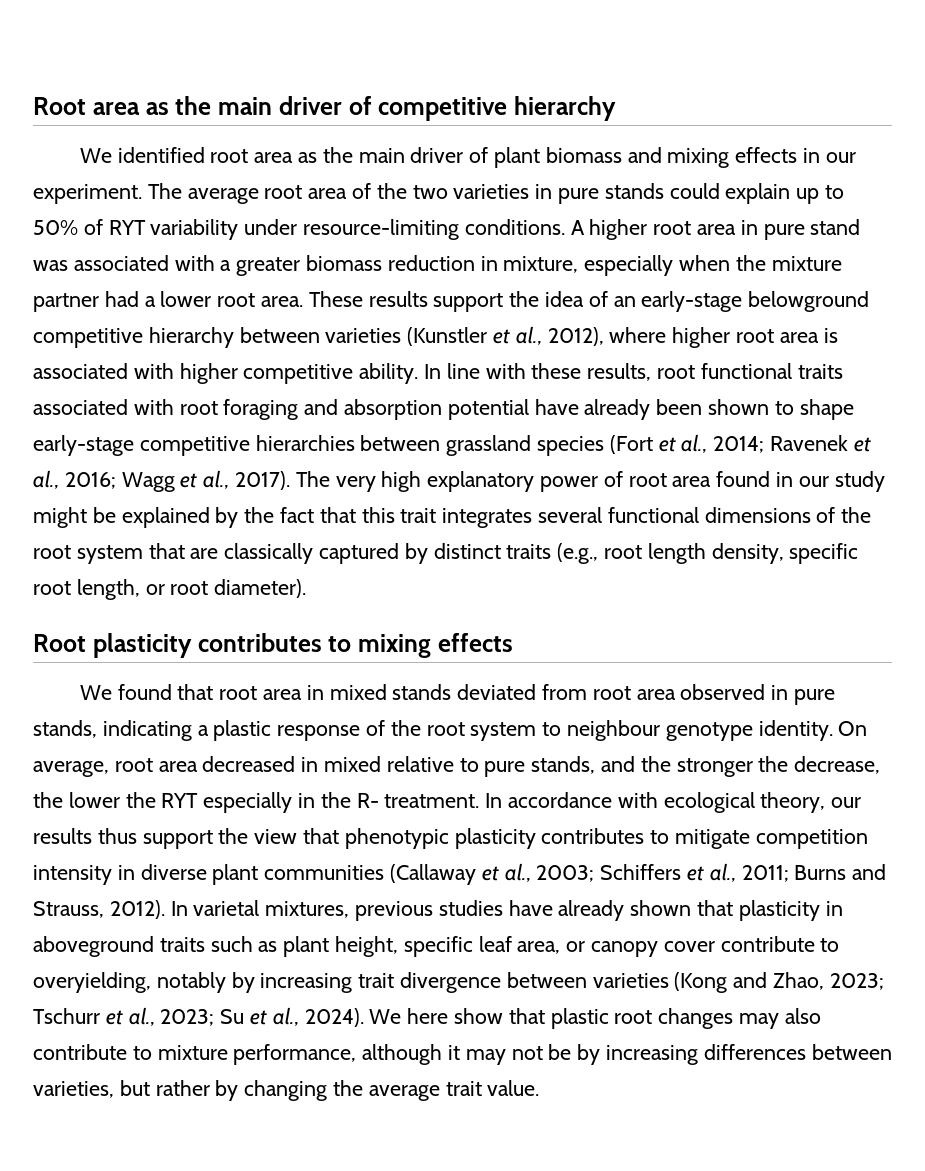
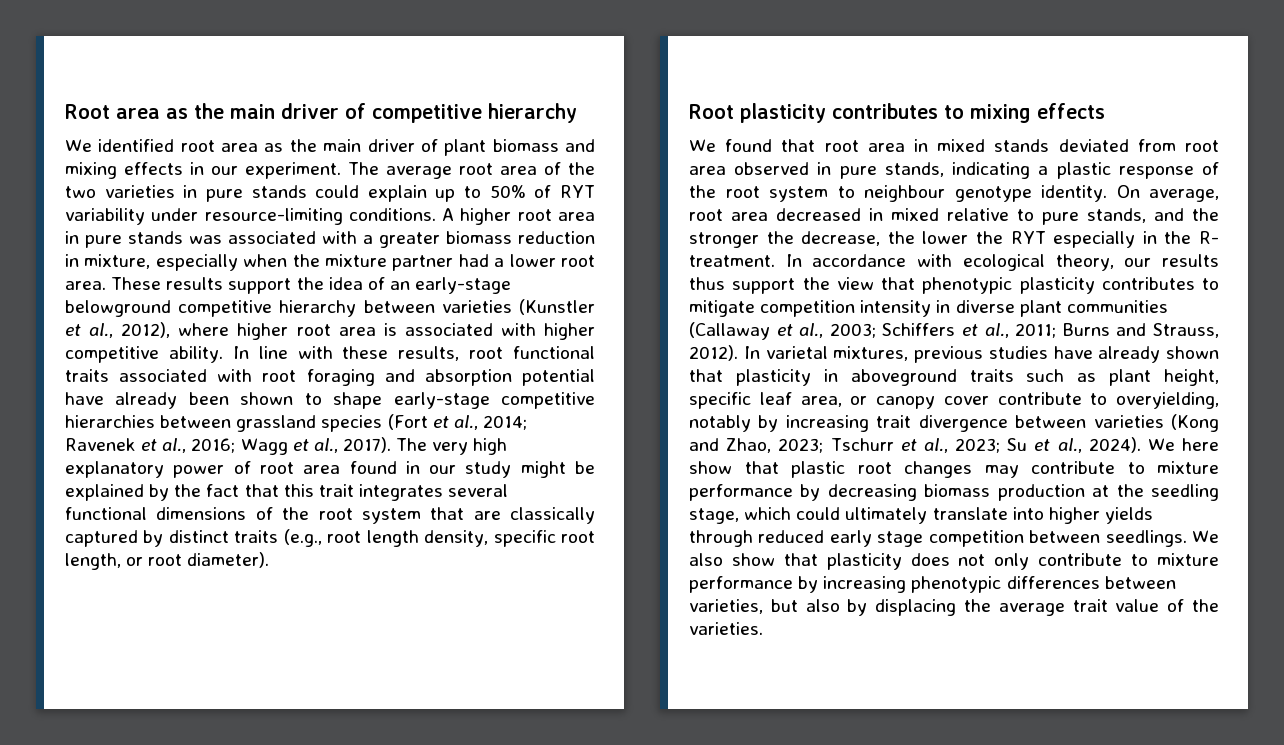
[810,219,861,235] stand -> [128,231,183,244] stands
[784,1008,821,1024] [33,1044,699,1065] also contribute to mixture performance, although it may not be by increasing -> [1031,461,1219,474] [689,484,1219,501] [689,507,1153,524] [689,530,1220,547] [689,553,1219,570] [689,576,1002,593] contribute to mixture performance by decreasing biomass production at the seedling stage, which could ultimately translate into higher yields through reduced early stage competition between seedlings. We also show that plasticity does not only contribute to mixture performance by increasing phenotypic
[155,1080,540,1101] rather by changing the average trait value. -> [805,599,1219,616] [689,622,763,635] also by displacing the average trait value of the varieties.

